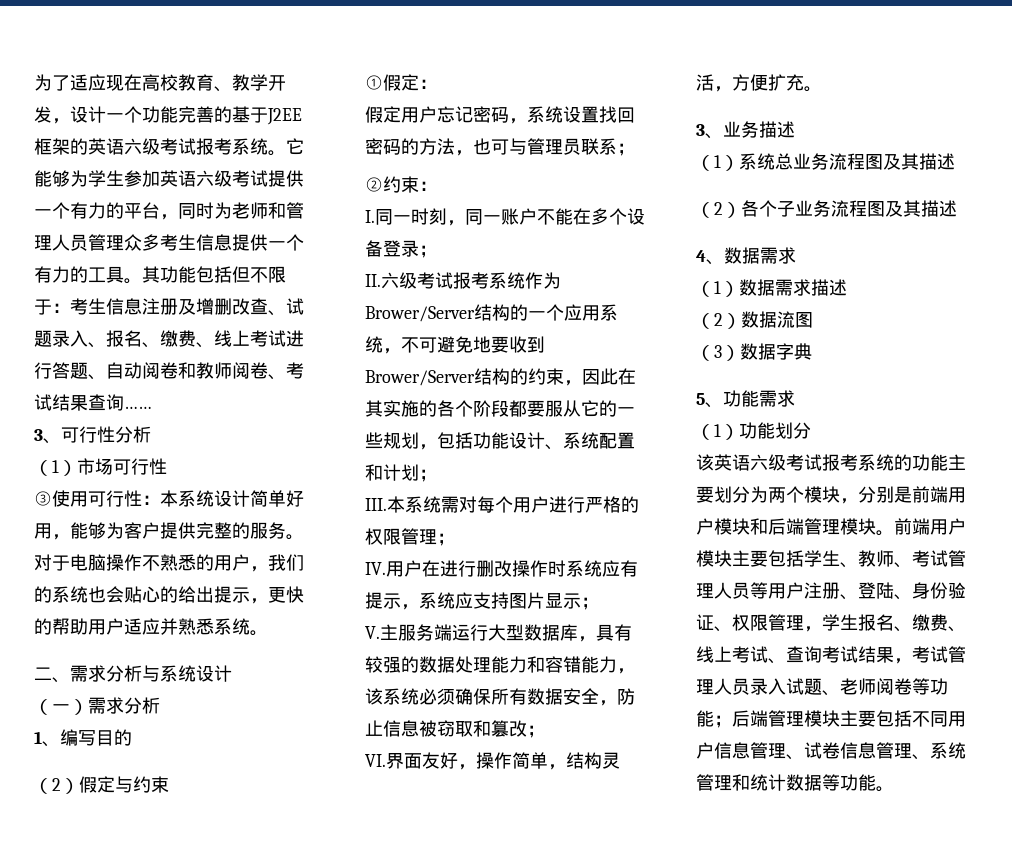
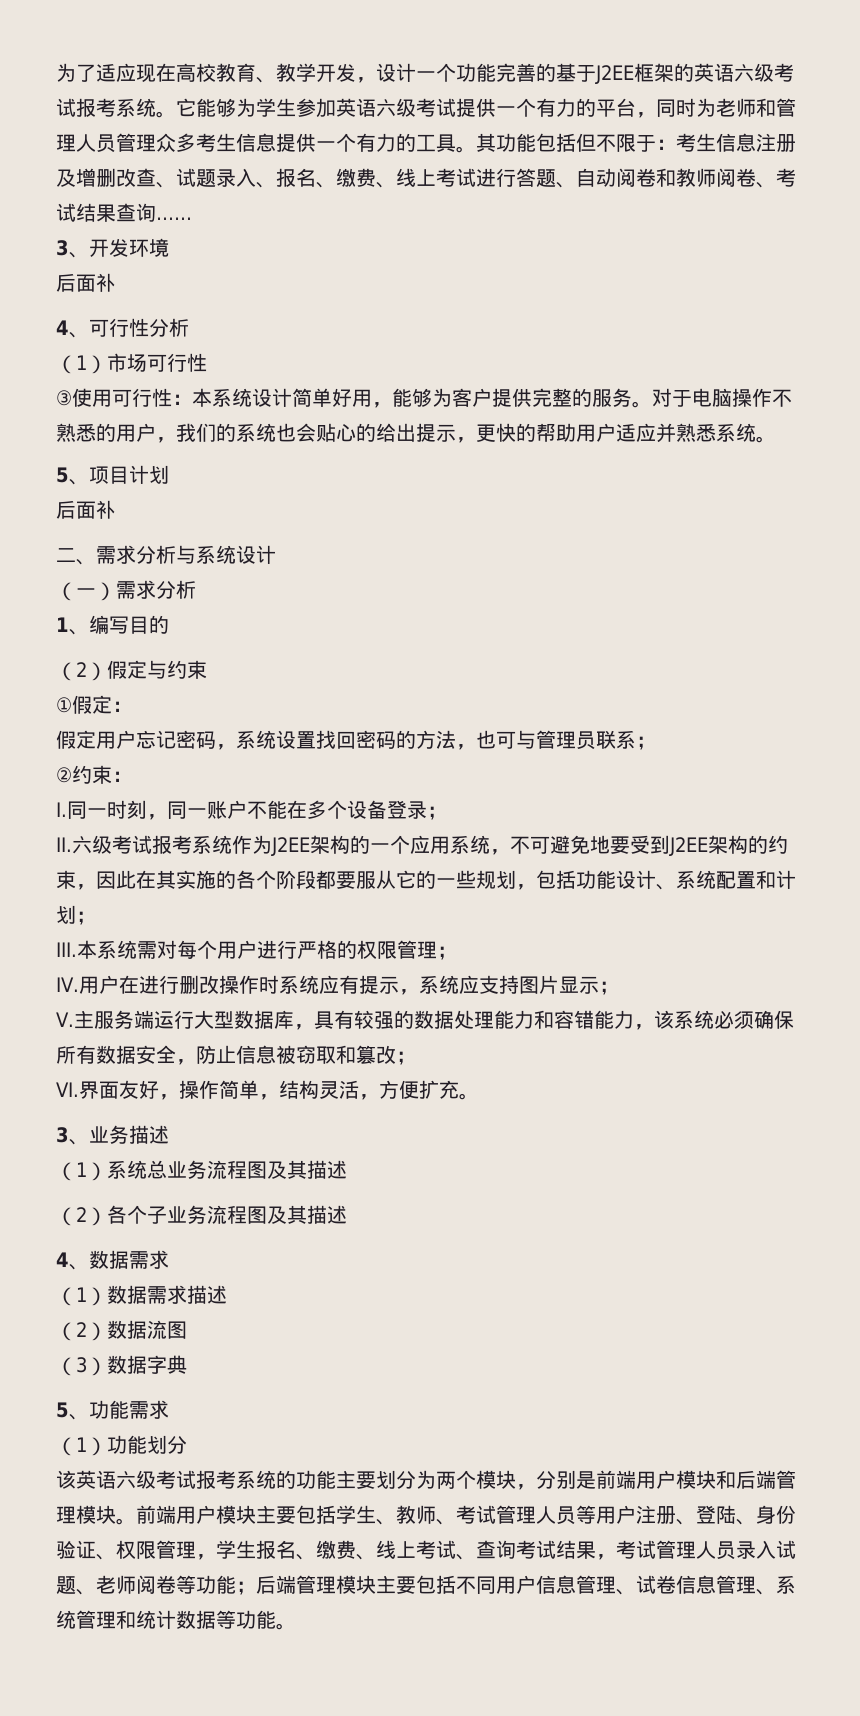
(61, 441) none -> [89,238,169,257] [56,273,116,292] [56,320,89,338] 开发环境 // 后面补 // 4、
(268, 633) none -> [56,465,169,485] [56,500,116,519] // 5、项目计划 // 后面补
[365,304,492,322] Brower/Server结 -> [271,835,330,856] J2EE架
[509,336,545,353] [365,368,492,386] 收到Brower/Server结 -> [630,835,728,856] 受到J2EE架

